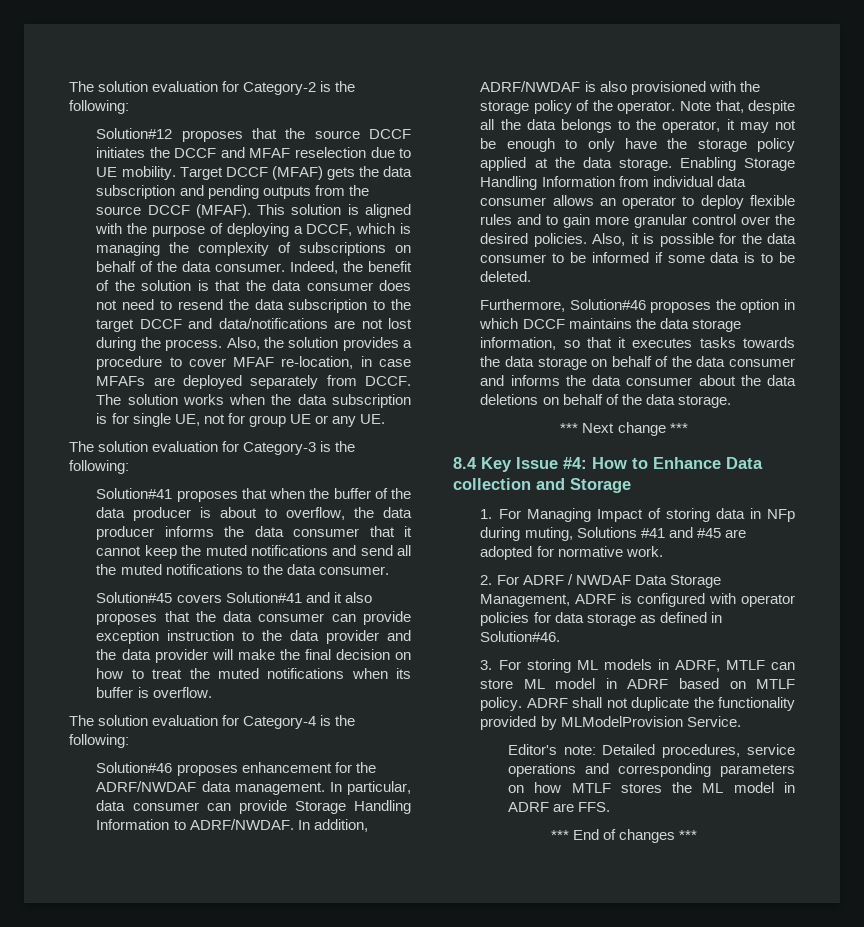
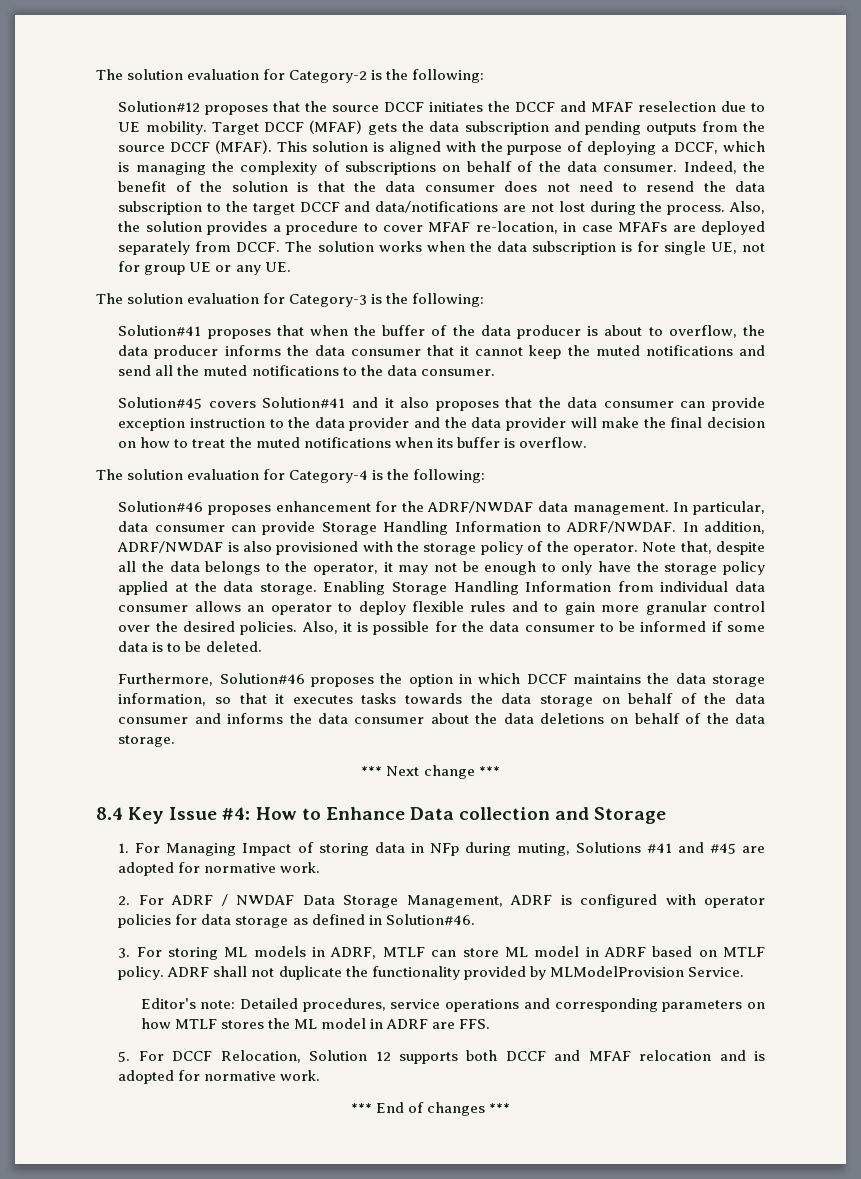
(611, 807) none -> [118,1050,766,1064] [118,1070,321,1084] // 5. For DCCF Relocation, Solution 12 supports both DCCF and MFAF relocation and is adopted for normative work.

